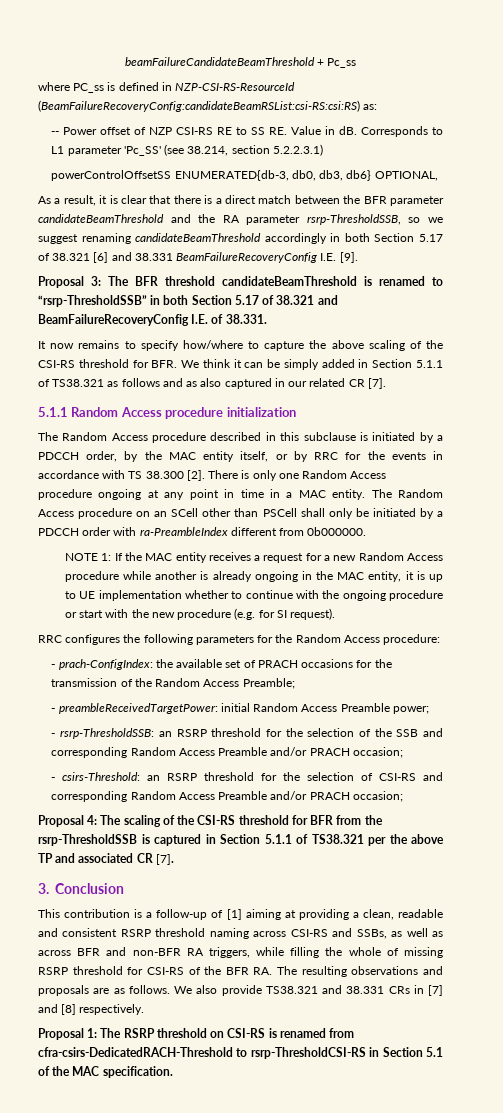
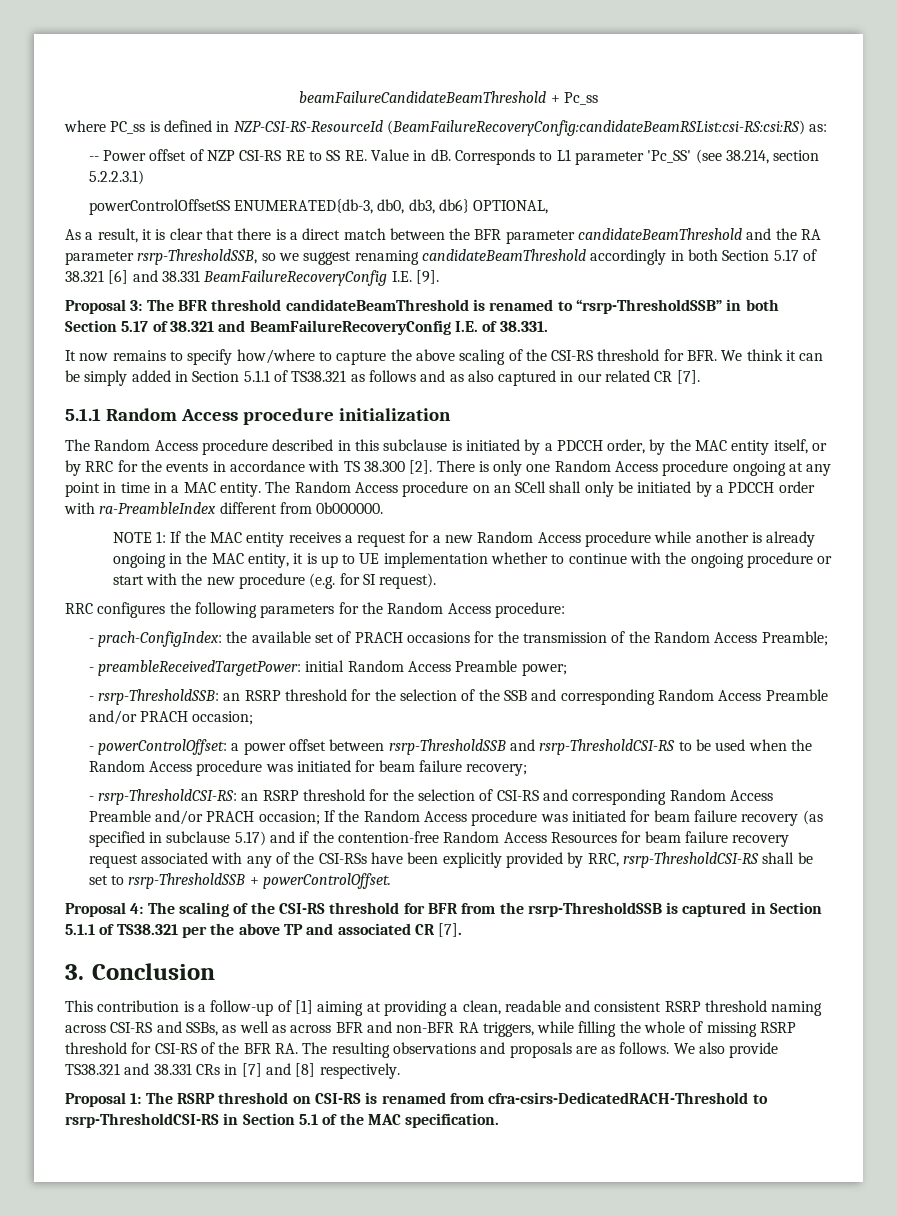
[202,508,297,517] other than PSCell -> (547, 487) none
[62,772,141,781] csirs-Threshold: -> [98,739,812,755] [88,760,528,776] [88,789,238,805] powerControlOffset: a power offset between rsrp-ThresholdSSB and rsrp-ThresholdCSI-RS to be used when the Random Access procedure was initiated for beam failure recovery; // - rsrp-ThresholdCSI-RS:
(403, 796) none -> [324,810,823,826] [88,831,790,847] [88,852,813,868] [88,873,392,889] If the Random Access procedure was initiated for beam failure recovery (as specified in subclause 5.17) and if the contention-free Random Access Resources for beam failure recovery request associated with any of the CSI-RSs have been explicitly provided by RRC, rsrp-ThresholdCSI-RS shall be set to rsrp-ThresholdSSB + powerControlOffset.

